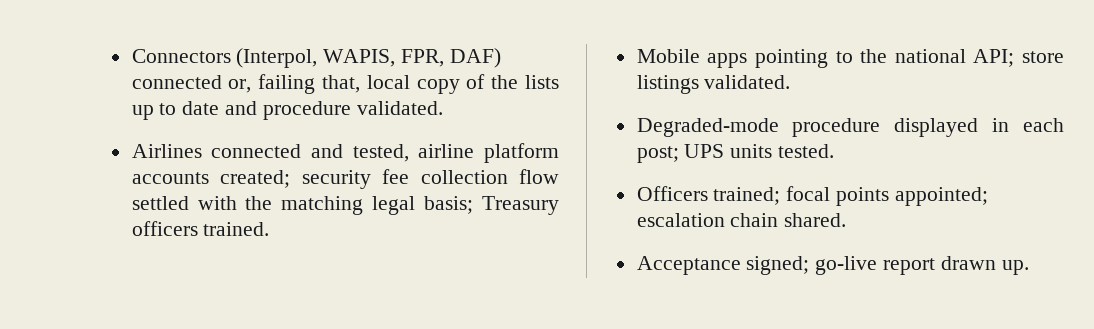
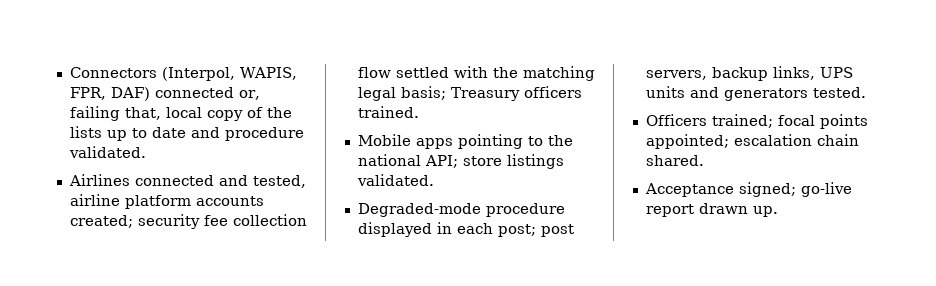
[684,144,773,158] UPS units -> [540,224,574,237] [645,66,853,81] [645,86,808,101] post servers, backup links, UPS units and generators

